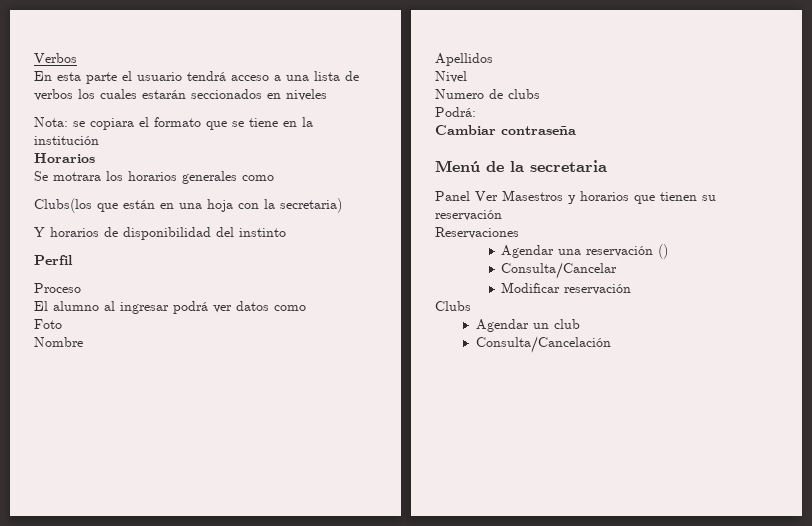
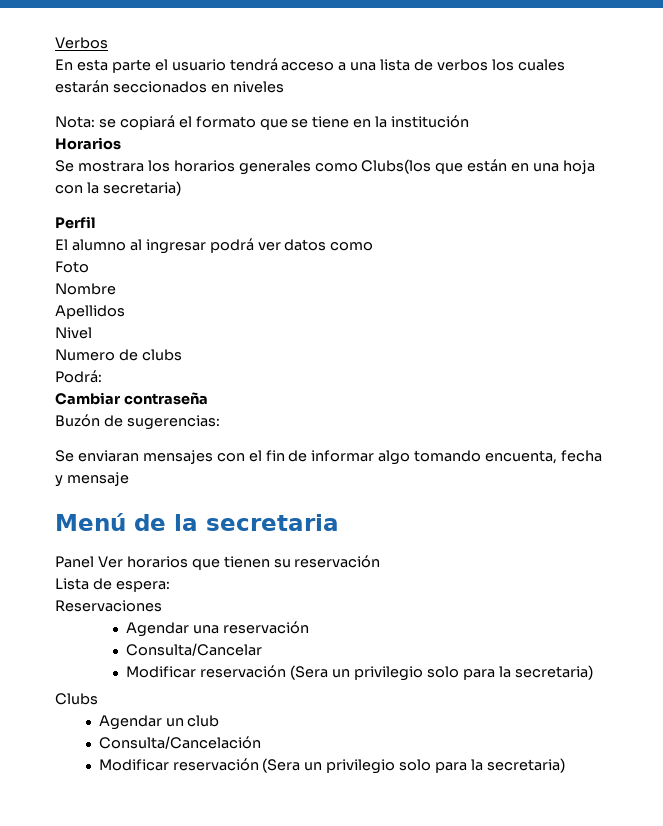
[90,118,134,130] copiara -> [119,115,175,130] copiará
[53,172,101,181] motrara -> [77,160,144,172] mostrara
(274, 178) // -> (358, 167) none
[34,227,286,240] // Y horarios de disponibilidad del instinto -> (181, 188) none
[34,283,81,293] // Proceso -> (96, 222) none
(576, 130) none -> [55,414,220,430] [55,450,603,465] [55,472,129,487] // Buzón de sugerencias: // Se enviaran mensajes con el fin de informar algo tomando encuenta, fecha y mensaje
[502,190,576,204] Masestros y -> (123, 562) none
(502, 215) none -> [55,578,170,592] // Lista de espera:
[658,244,669,259] () -> (310, 627) none
(632, 289) none -> [290,665,593,681] (Sera un privilegio solo para la secretaria)
(611, 344) none -> [98,758,565,774] // Modificar reservación (Sera un privilegio solo para la secretaria)

